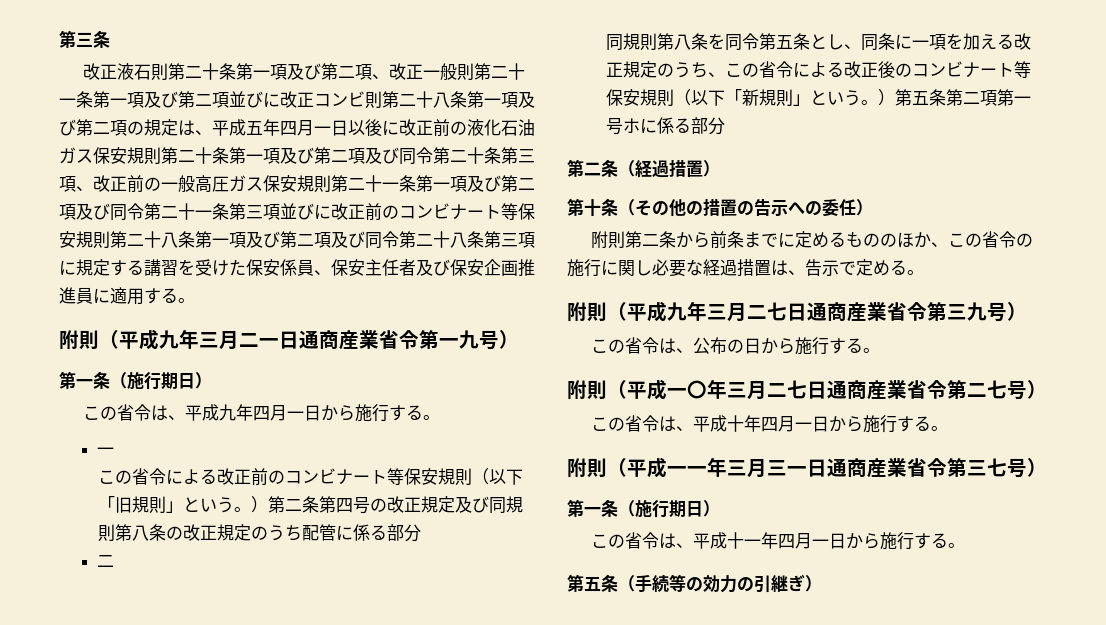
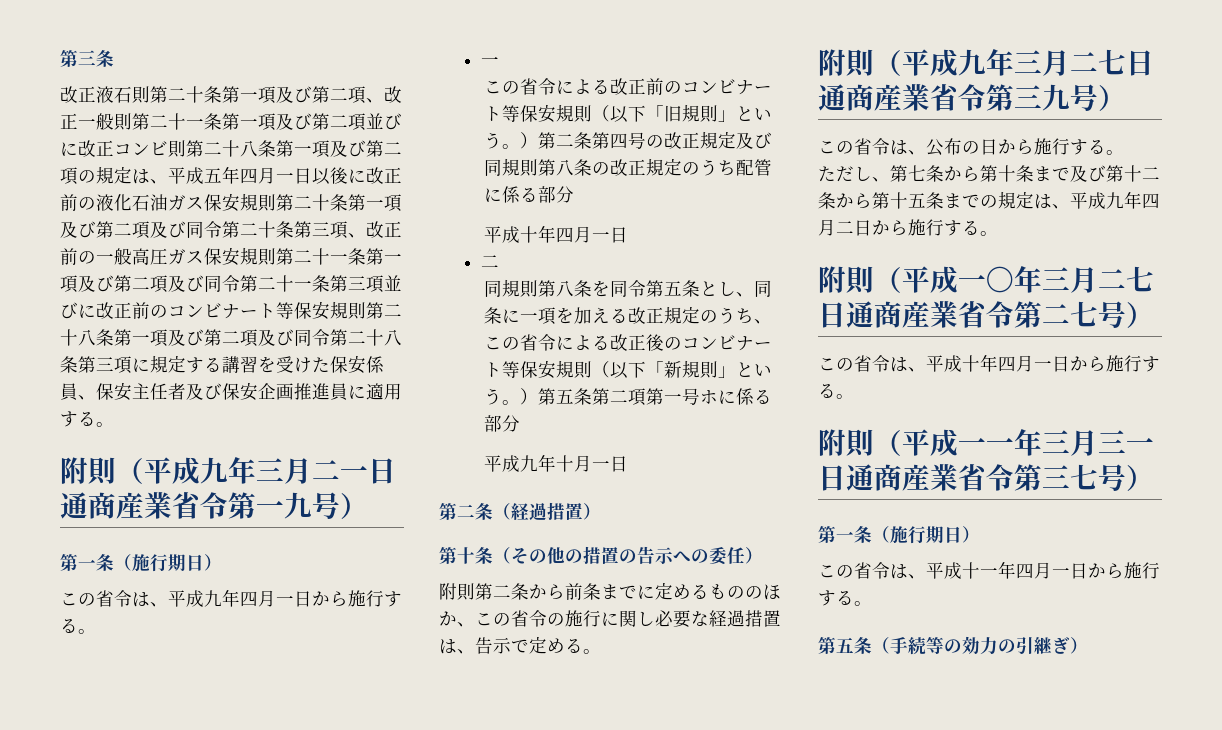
(422, 533) none -> [483,225,628,243] // 平成十年四月一日
(726, 126) none -> [483,454,628,472] // 平成九年十月一日
(881, 350) none -> [818,165,1160,182] [818,191,1160,209] [818,219,998,236] // ただし、第七条から第十条まで及び第十二条から第十五条までの規定は、平成九年四月二日から施行する。

